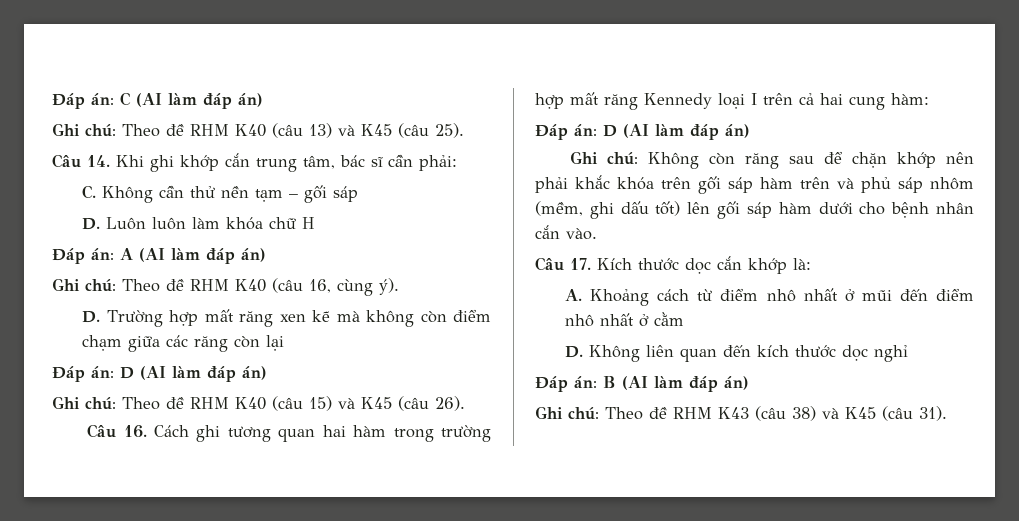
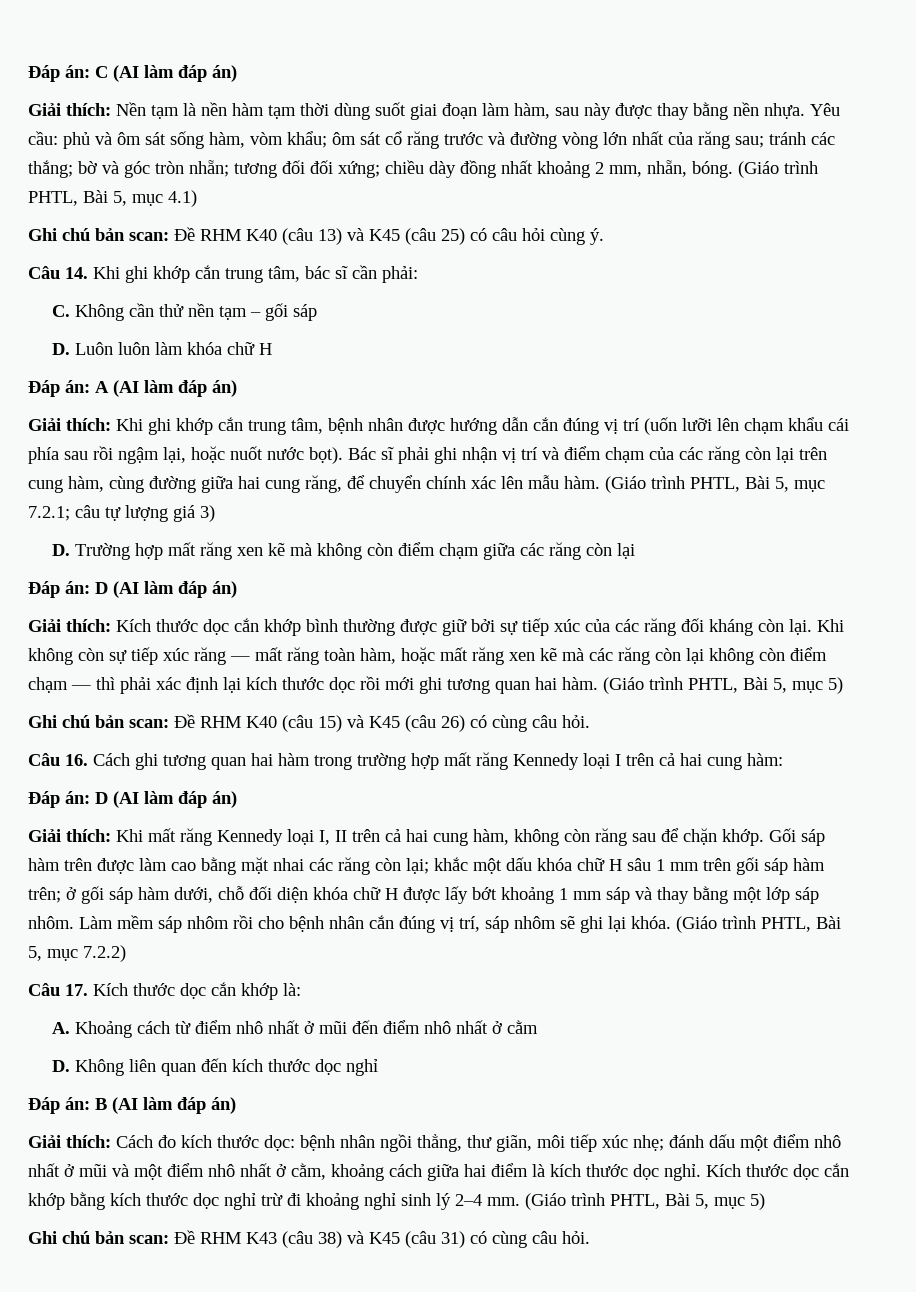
[52,123,184,137] Ghi chú: Theo đề -> [28,102,840,120] [28,131,835,149] [28,160,818,178] [28,190,197,207] [28,227,195,241] Giải thích: Nền tạm là nền hàm tạm thời dùng suốt giai đoạn làm hàm, sau này được thay bằng nền nhựa. Yêu cầu: phủ và ôm sát sống hàm, vòm khẩu; ôm sát cổ răng trước và đường vòng lớn nhất của răng sau; tránh các thắng; bờ và góc tròn nhẵn; tương đối đối xứng; chiều dày đồng nhất khoảng 2 mm, nhẵn, bóng. (Giáo trình PHTL, Bài 5, mục 4.1) // Ghi chú bản scan: Đề
[435,123,464,138] 25). -> [441,228,604,245] 25) có câu hỏi cùng ý.
[52,278,399,296] Ghi chú: Theo đề RHM K40 (câu 16, cùng ý). -> [28,417,849,435] [28,446,827,464] [28,475,825,493] [28,505,215,522] Giải thích: Khi ghi khớp cắn trung tâm, bệnh nhân được hướng dẫn cắn đúng vị trí (uốn lưỡi lên chạm khẩu cái phía sau rồi ngậm lại, hoặc nuốt nước bọt). Bác sĩ phải ghi nhận vị trí và điểm chạm của các răng còn lại trên cung hàm, cùng đường giữa hai cung răng, để chuyển chính xác lên mẫu hàm. (Giáo trình PHTL, Bài 5, mục 7.2.1; câu tự lượng giá 3)
[52,396,184,410] Ghi chú: Theo đề -> [28,618,844,636] [28,647,827,665] [28,676,843,694] [28,714,195,728] Giải thích: Kích thước dọc cắn khớp bình thường được giữ bởi sự tiếp xúc của các răng đối kháng còn lại. Khi không còn sự tiếp xúc răng — mất răng toàn hàm, hoặc mất răng xen kẽ mà các răng còn lại không còn điểm chạm — thì phải xác định lại kích thước dọc rồi mới ghi tương quan hai hàm. (Giáo trình PHTL, Bài 5, mục 5) // Ghi chú bản scan: Đề
[435,396,465,411] 26). -> [441,715,590,732] 26) có cùng câu hỏi.
[570,151,700,169] Ghi chú: Không -> [28,828,559,846] Giải thích: Khi mất răng Kennedy loại I, II trên cả hai cung hàm, không
[897,152,974,168] [535,175,974,194] [535,201,974,219] [535,225,597,240] khớp nên phải khắc khóa trên gối sáp hàm trên và phủ sáp nhôm (mềm, ghi dấu tốt) lên gối sáp hàm dưới cho bệnh nhân cắn vào. -> [722,828,825,846] [28,857,825,875] [28,886,819,904] [28,915,841,933] [28,945,126,962] khớp. Gối sáp hàm trên được làm cao bằng mặt nhai các răng còn lại; khắc một dấu khóa chữ H sâu 1 mm trên gối sáp hàm trên; ở gối sáp hàm dưới, chỗ đối diện khóa chữ H được lấy bớt khoảng 1 mm sáp và thay bằng một lớp sáp nhôm. Làm mềm sáp nhôm rồi cho bệnh nhân cắn đúng vị trí, sáp nhôm sẽ ghi lại khóa. (Giáo trình PHTL, Bài 5, mục 7.2.2)
[535,406,667,420] Ghi chú: Theo đề -> [28,1134,841,1152] [28,1163,849,1181] [28,1192,765,1210] [28,1230,195,1244] Giải thích: Cách đo kích thước dọc: bệnh nhân ngồi thẳng, thư giãn, môi tiếp xúc nhẹ; đánh dấu một điểm nhô nhất ở mũi và một điểm nhô nhất ở cằm, khoảng cách giữa hai điểm là kích thước dọc nghỉ. Kích thước dọc cắn khớp bằng kích thước dọc nghỉ trừ đi khoảng nghỉ sinh lý 2–4 mm. (Giáo trình PHTL, Bài 5, mục 5) // Ghi chú bản scan: Đề
[919,406,947,421] 31). -> [441,1231,590,1248] 31) có cùng câu hỏi.

